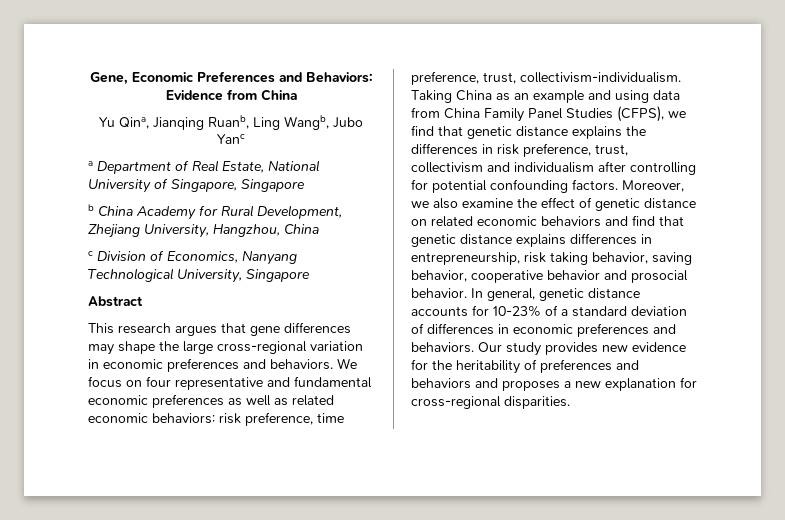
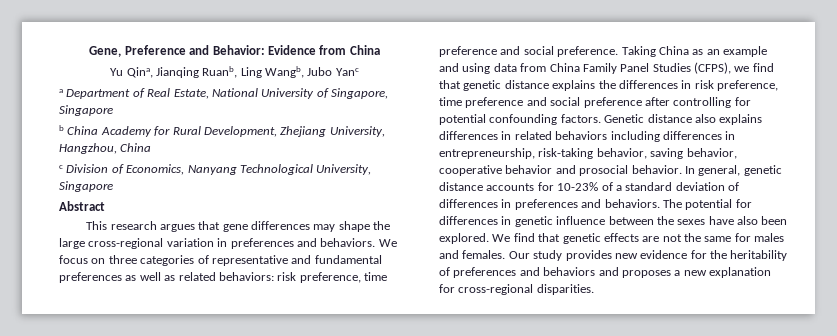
[131,71,373,83] Economic Preferences and Behaviors: -> [124,45,265,55] Preference and Behavior:
[103,359,163,369] economic -> (228, 242) none
[146,376,171,387] four -> [108,255,209,266] three categories of
[88,395,148,405] economic -> (382, 259) none
[88,413,148,423] economic -> (216, 276) none
[411,71,681,85] preference, trust, collectivism-individualism. -> [439,46,619,57] preference and social preference.
[595,144,628,156] [411,162,594,173] trust, collectivism and individualism -> [439,97,642,108] time preference and social preference
[622,180,684,192] [411,197,696,211] [411,215,684,227] [411,233,652,247] [411,252,588,265] Moreover, we also examine the effect of genetic distance on related economic behaviors and find that genetic distance explains differences in entrepreneurship, risk taking -> [604,114,763,125] [439,131,736,142] [439,148,594,159] Genetic distance also explains differences in related behaviors including differences in entrepreneurship, risk-taking
[513,323,676,337] [411,342,474,353] economic preferences and behaviors. -> [514,199,752,210] [439,216,788,227] [439,233,785,244] [439,250,506,259] preferences and behaviors. The potential for differences in genetic influence between the sexes have also been explored. We find that genetic effects are not the same for males and females.

